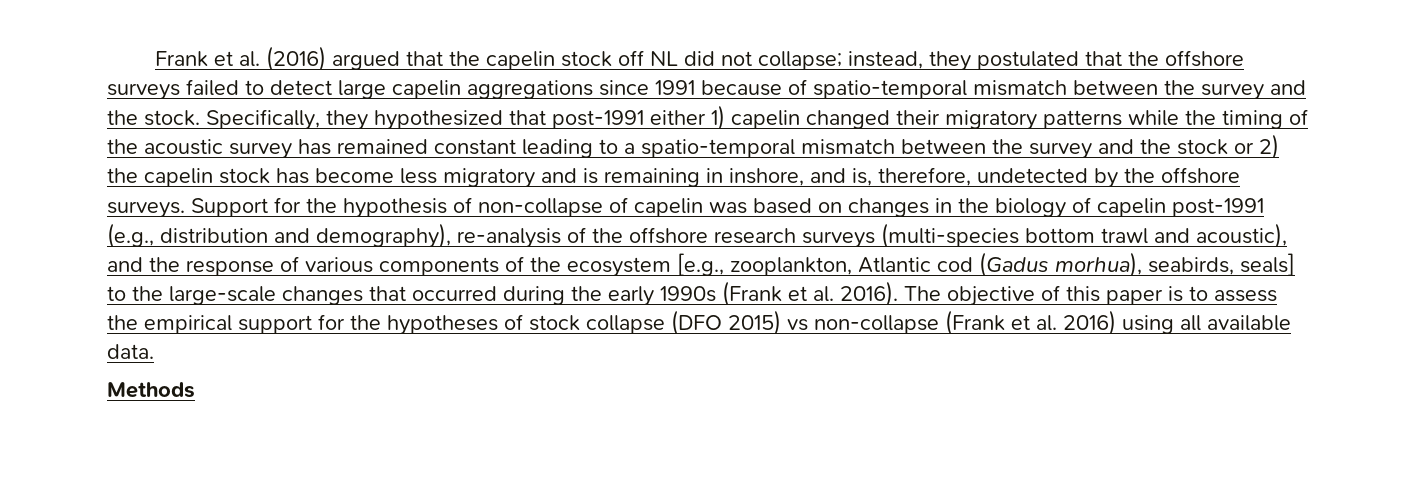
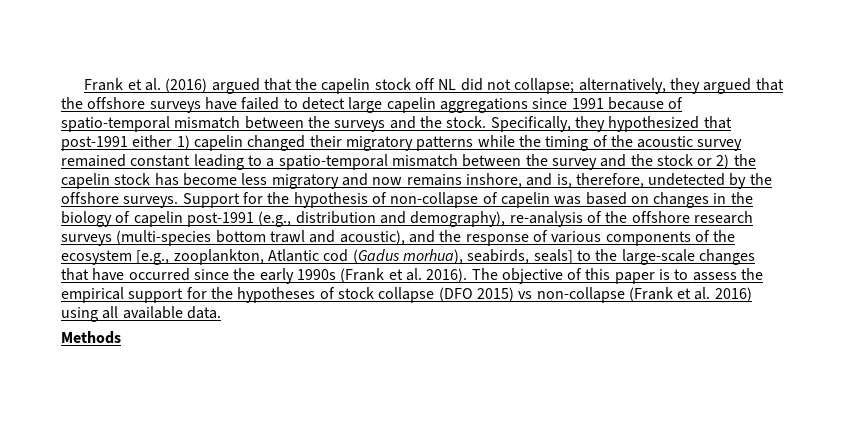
[847,51,1079,71] instead, they postulated -> [578,78,752,94] alternatively, they argued
(180, 91) none -> [204,97,237,110] have
[1201,83,1264,100] survey -> [334,120,386,132] surveys
[298,139,331,155] has -> (743, 145) none
[583,168,723,187] is remaining in -> [372,174,462,186] now remains
[412,286,565,305] occurred during -> [92,268,229,281] have occurred since

